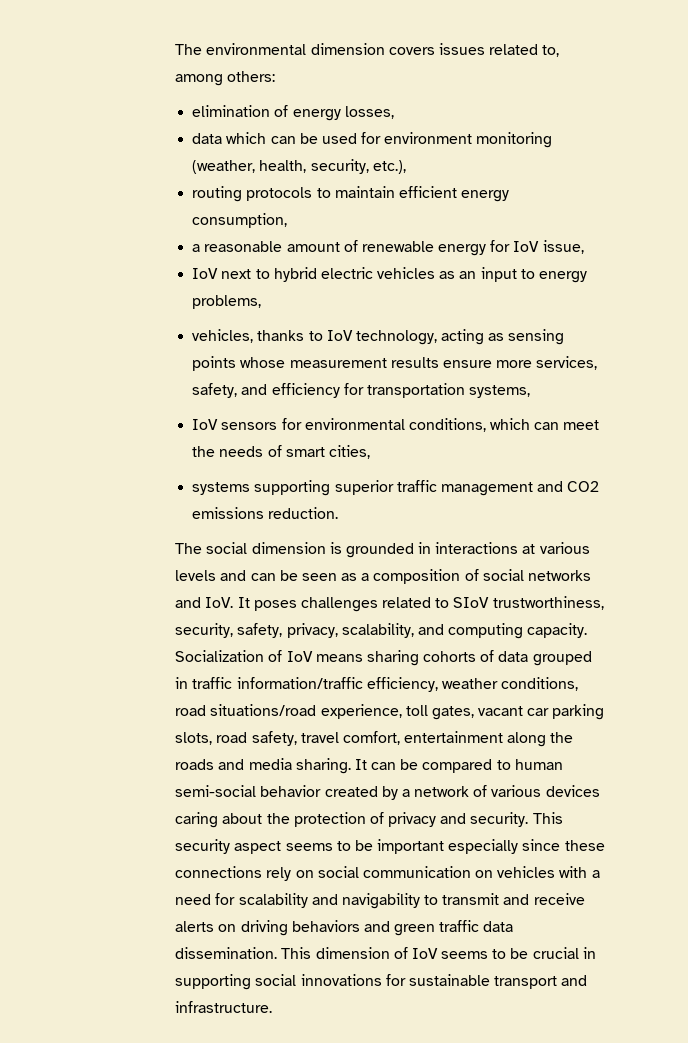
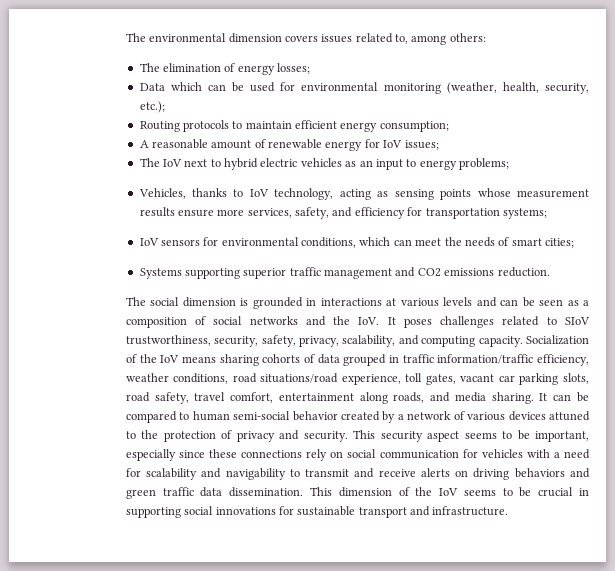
(276, 76) none -> [139,63,160,72] The
[344,106,394,119] [192,133,223,144] losses, // data -> [277,63,311,74] [139,83,165,91] losses; // Data
[384,132,473,144] environment -> [301,82,379,91] environmental
[372,160,406,174] [192,186,243,202] etc.), // routing -> [139,101,165,113] [139,121,180,132] etc.); // Routing
[192,213,288,228] [192,244,201,252] consumption, // a -> [379,121,449,132] [139,140,149,148] consumption; // A
[542,240,584,254] issue, // -> [404,140,439,150] [139,158,160,167] issues; // The
[192,295,262,309] [192,329,254,343] problems, // vehicles, -> [459,158,510,170] [138,188,186,199] problems; // Vehicles,
[469,385,531,398] systems, -> [502,208,547,219] systems;
[328,445,370,459] [192,482,251,495] cities, // systems -> [545,238,575,248] [139,268,182,279] cities; // Systems
(202, 602) none -> [333,316,351,325] the
(283, 656) none -> [139,354,157,363] the
[550,732,574,743] [175,759,215,770] the roads -> [393,392,425,403] roads,
[175,812,263,828] caring about -> [548,411,590,421] [125,431,136,439] attuned to
[377,839,445,854] important -> [534,431,589,442] important,
[475,870,494,878] on -> [462,449,478,458] for
(408, 953) none -> [415,487,433,496] the

